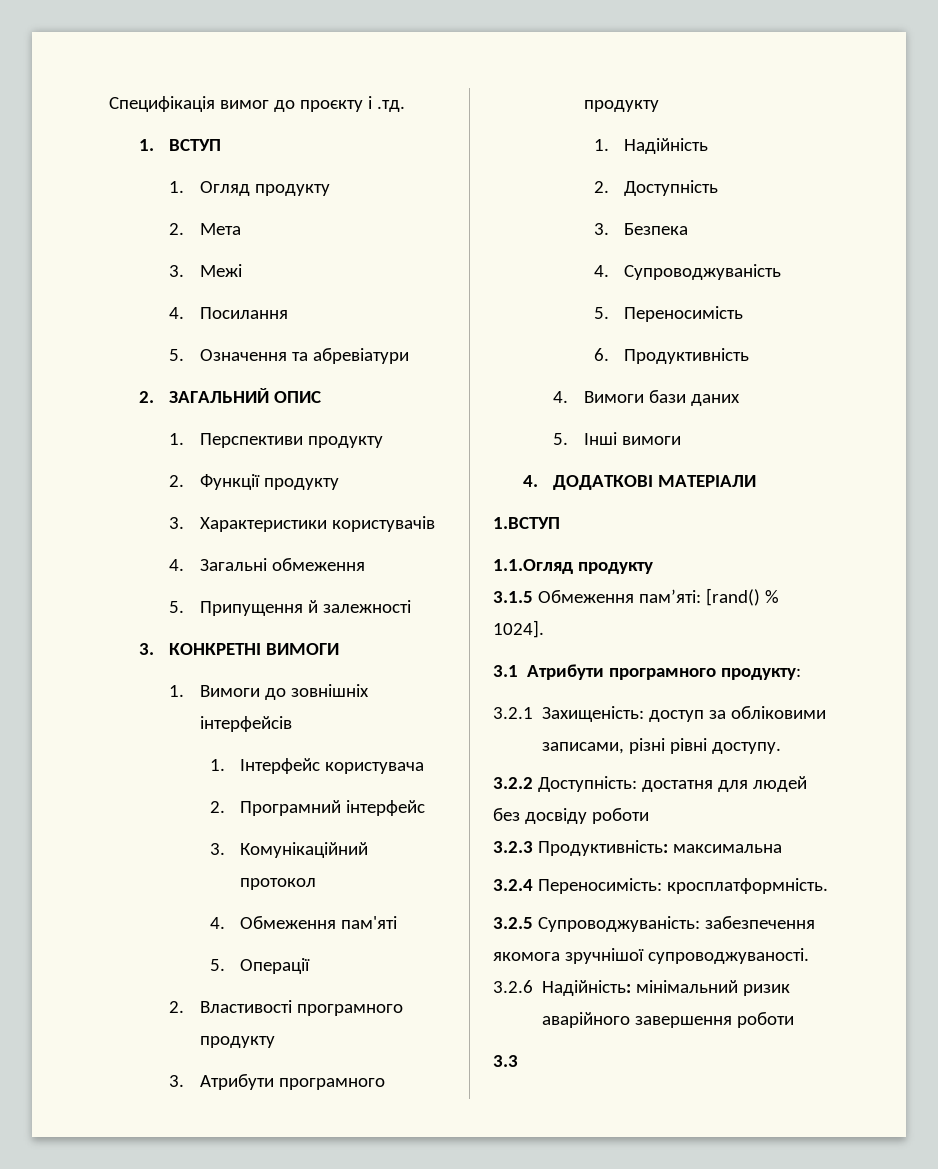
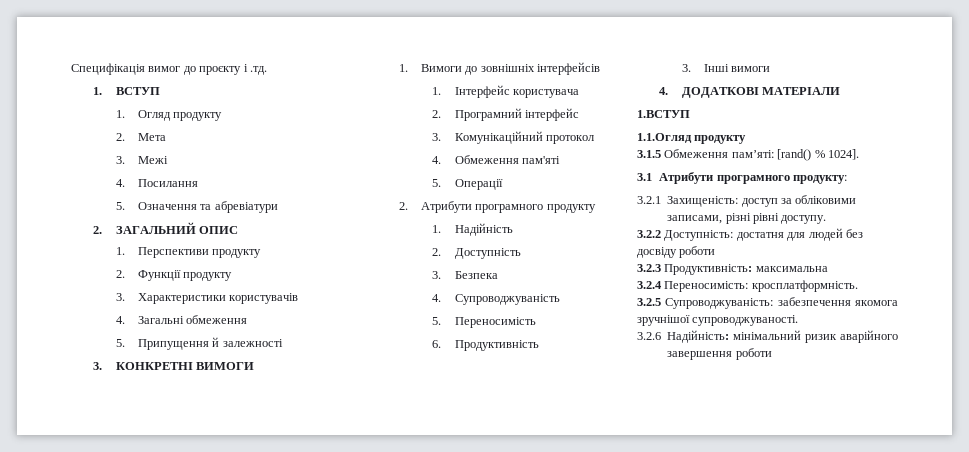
[199,1000,403,1016] [199,1036,275,1048] [169,1075,185,1087] Властивості програмного продукту // 3. -> (408, 206) none
[553,390,740,406] [553,433,569,445] 4. Вимоги бази даних // 5. -> [681,64,691,72] 3.
[493,1055,518,1067] // 3.3 -> (772, 354) none

